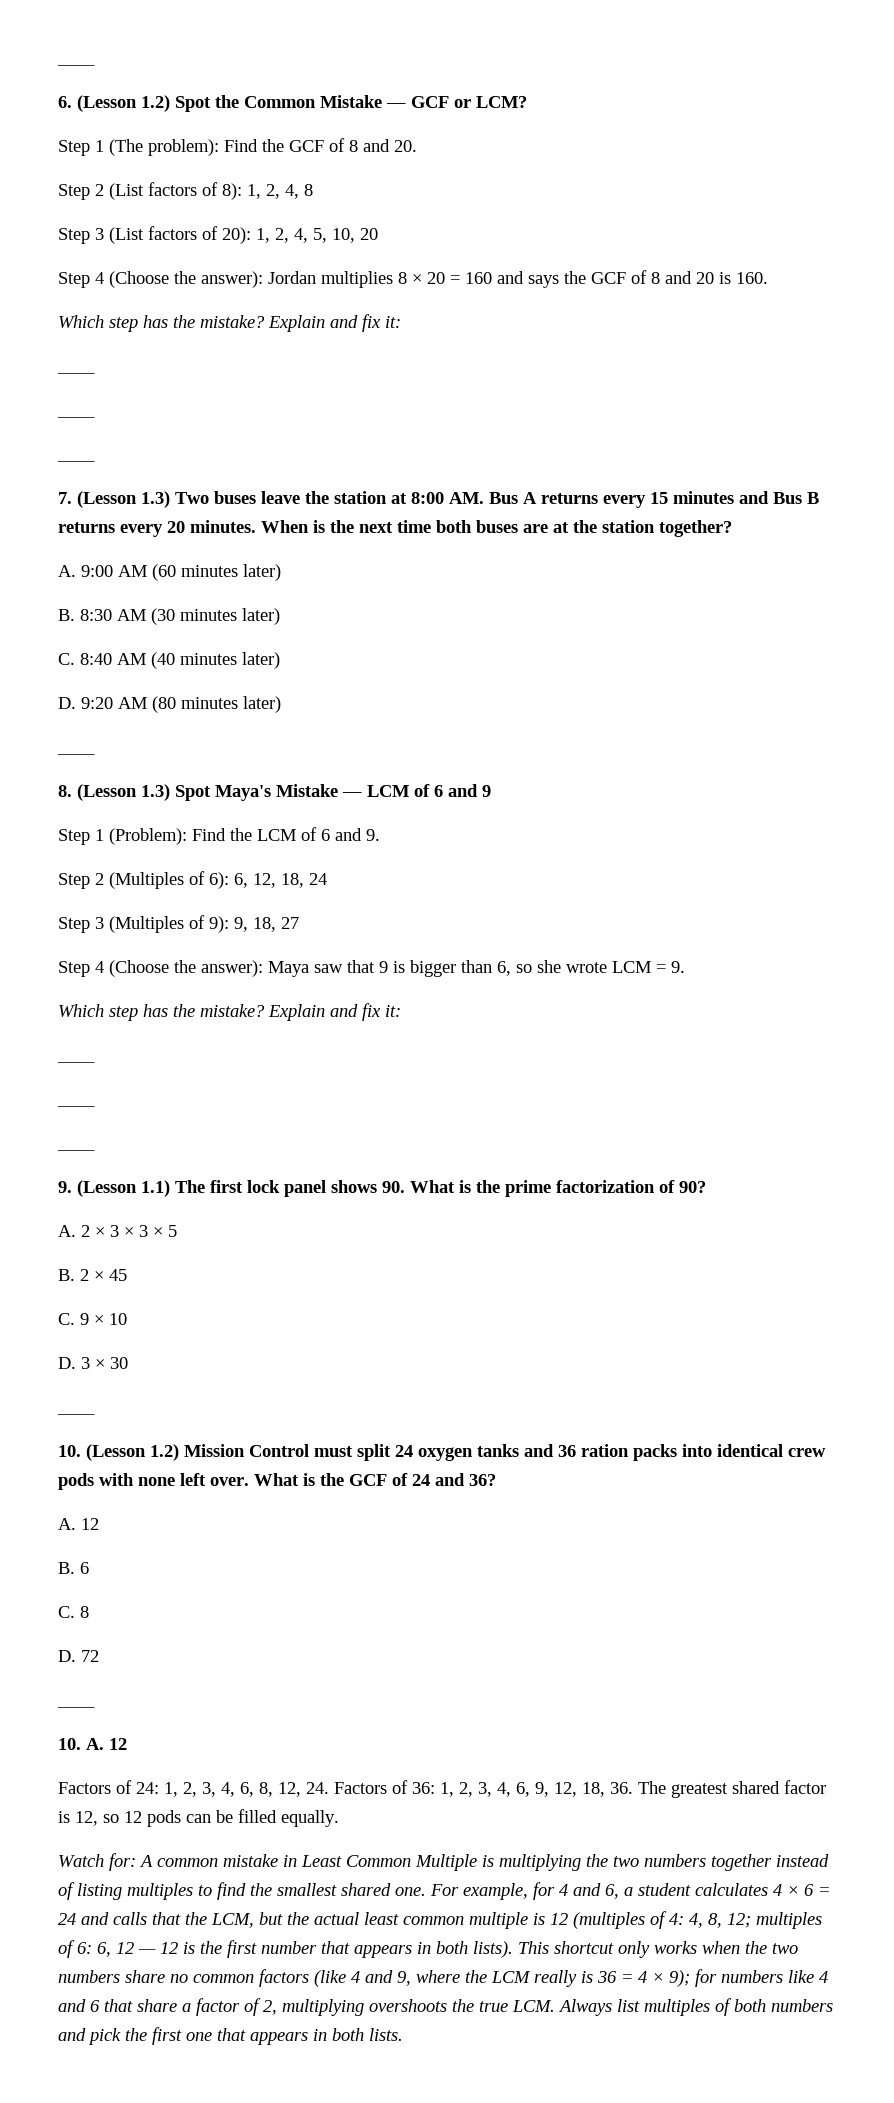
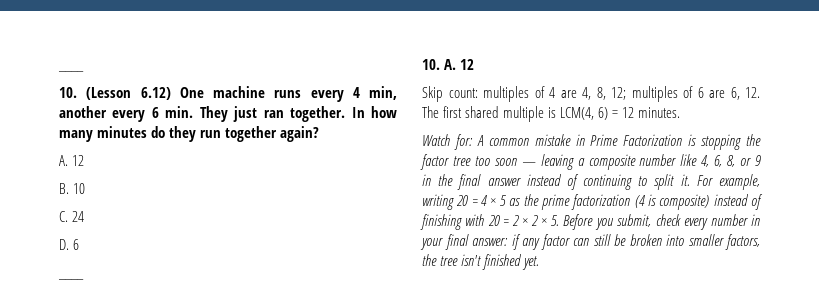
[57,64,95,66] [58,95,527,112] [58,138,417,156] [58,182,313,200] [58,226,378,244] [58,270,768,288] [58,314,401,332] [57,372,95,374] [57,416,95,418] [57,460,95,462] [58,491,819,508] [58,520,732,537] [58,564,281,581] [58,608,280,625] [58,652,280,669] [58,696,281,713] [57,753,95,755] [58,784,491,801] [58,827,380,845] [58,871,327,889] [58,915,299,933] [58,960,685,977] [58,1003,401,1021] [57,1061,95,1063] [57,1105,95,1107] [57,1149,95,1151] [58,1180,706,1197] [58,1225,177,1237] [58,1269,127,1281] [58,1313,127,1325] [58,1357,128,1369] [57,1413,95,1415] [58,1444,826,1461] [58,1473,496,1490] ____ // 6. (Lesson 1.2) Spot the Common Mistake — GCF or LCM? // Step 1 (The problem): Find the GCF of 8 and 20. // Step 2 (List factors of 8): 1, 2, 4, 8 // Step 3 (List factors of 20): 1, 2, 4, 5, 10, 20 // Step 4 (Choose the answer): Jordan multiplies 8 × 20 = 160 and says the GCF of 8 and 20 is 160. // Which step has the mistake? Explain and fix it: // ____ // ____ // ____ // 7. (Lesson 1.3) Two buses leave the station at 8:00 AM. Bus A returns every 15 minutes and Bus B returns every 20 minutes. When is the next time both buses are at the station together? // A. 9:00 AM (60 minutes later) // B. 8:30 AM (30 minutes later) // C. 8:40 AM (40 minutes later) // D. 9:20 AM (80 minutes later) // ____ // 8. (Lesson 1.3) Spot Maya's Mistake — LCM of 6 and 9 // Step 1 (Problem): Find the LCM of 6 and 9. // Step 2 (Multiples of 6): 6, 12, 18, 24 // Step 3 (Multiples of 9): 9, 18, 27 // Step 4 (Choose the answer): Maya saw that 9 is bigger than 6, so she wrote LCM = 9. // Which step has the mistake? Explain and fix it: // ____ // ____ // ____ // 9. (Lesson 1.1) The first lock panel shows 90. What is the prime factorization of 90? // A. 2 × 3 × 3 × 5 // B. 2 × 45 // C. 9 × 10 // D. 3 × 30 // ____ // 10. (Lesson 1.2) Mission Control must split 24 oxygen tanks and 36 ration packs into identical crew pods with none left over. What is the GCF of 24 and 36? -> [58,70,84,72] [59,86,397,102] [59,106,398,122] [59,126,320,142] ____ // 10. (Lesson 6.12) One machine runs every 4 min, another every 6 min. They just ran together. In how many minutes do they run together again?
[80,1562,89,1574] [58,1606,89,1618] [58,1650,99,1662] 6 // C. 8 // D. 72 -> [73,183,86,194] [59,211,85,222] [59,239,80,250] 10 // C. 24 // D. 6
[58,1780,826,1798] [58,1809,339,1827] Factors of 24: 1, 2, 3, 4, 6, 8, 12, 24. Factors of 36: 1, 2, 3, 4, 6, 9, 12, 18, 36. The greatest shared factor is 12, so 12 pods can be filled equally. -> [422,86,760,102] [422,106,681,122] Skip count: multiples of 4 are 4, 8, 12; multiples of 6 are 6, 12. The first shared multiple is LCM(4, 6) = 12 minutes.
[301,1854,829,1871] [58,1882,830,1900] [58,1911,822,1929] [58,1940,798,1958] [58,1969,828,1987] [58,1998,833,2016] [58,2027,403,2045] Least Common Multiple is multiplying the two numbers together instead of listing multiples to find the smallest shared one. For example, for 4 and 6, a student calculates 4 × 6 = 24 and calls that the LCM, but the actual least common multiple is 12 (multiples of 4: 4, 8, 12; multiples of 6: 6, 12 — 12 is the first number that appears in both lists). This shortcut only works when the two numbers share no common factors (like 4 and 9, where the LCM really is 36 = 4 × 9); for numbers like 4 and 6 that share a factor of 2, multiplying overshoots the true LCM. Always list multiples of both numbers and pick the first one that appears in both lists. -> [590,134,761,150] [420,154,761,170] [422,174,760,190] [422,194,763,210] [420,214,760,230] [420,234,760,250] [422,254,540,270] Prime Factorization is stopping the factor tree too soon — leaving a composite number like 4, 6, 8, or 9 in the final answer instead of continuing to split it. For example, writing 20 = 4 × 5 as the prime factorization (4 is composite) instead of finishing with 20 = 2 × 2 × 5. Before you submit, check every number in your final answer: if any factor can still be broken into smaller factors, the tree isn't finished yet.

